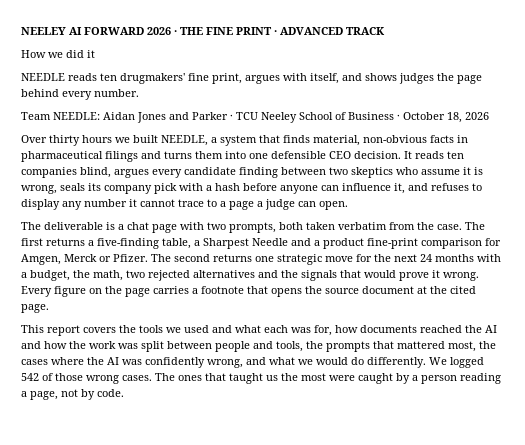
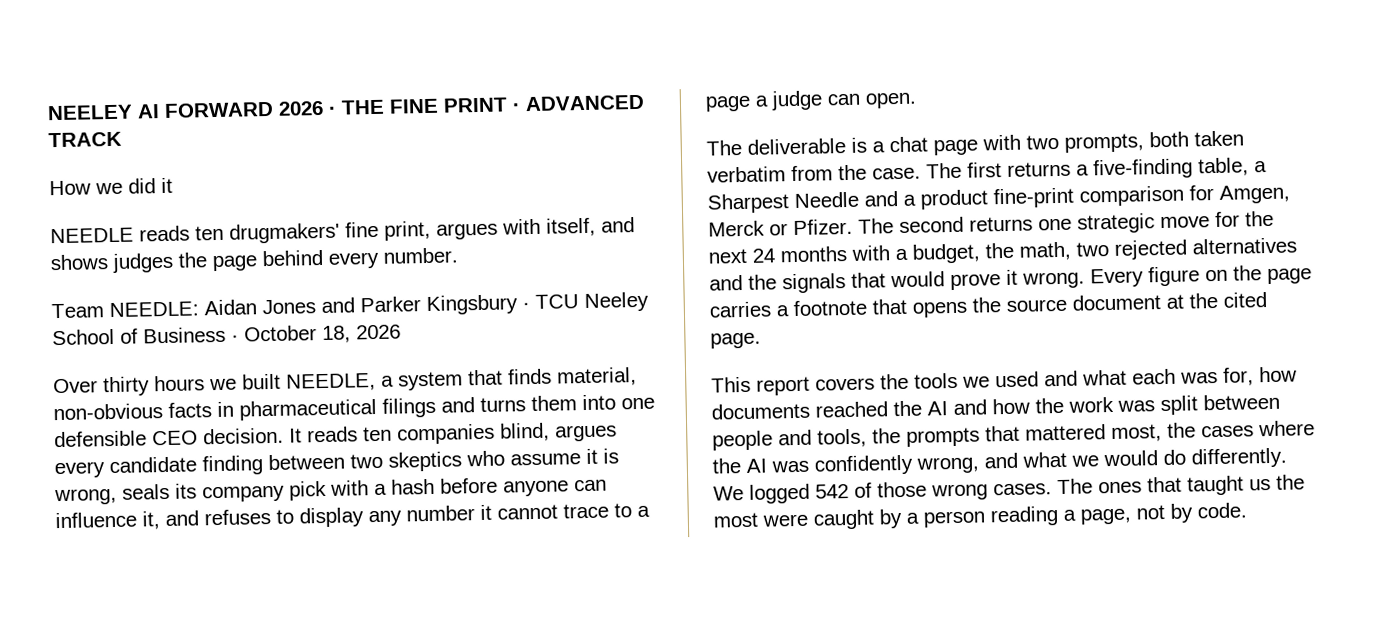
(228, 116) none -> [426,294,518,316] Kingsbury

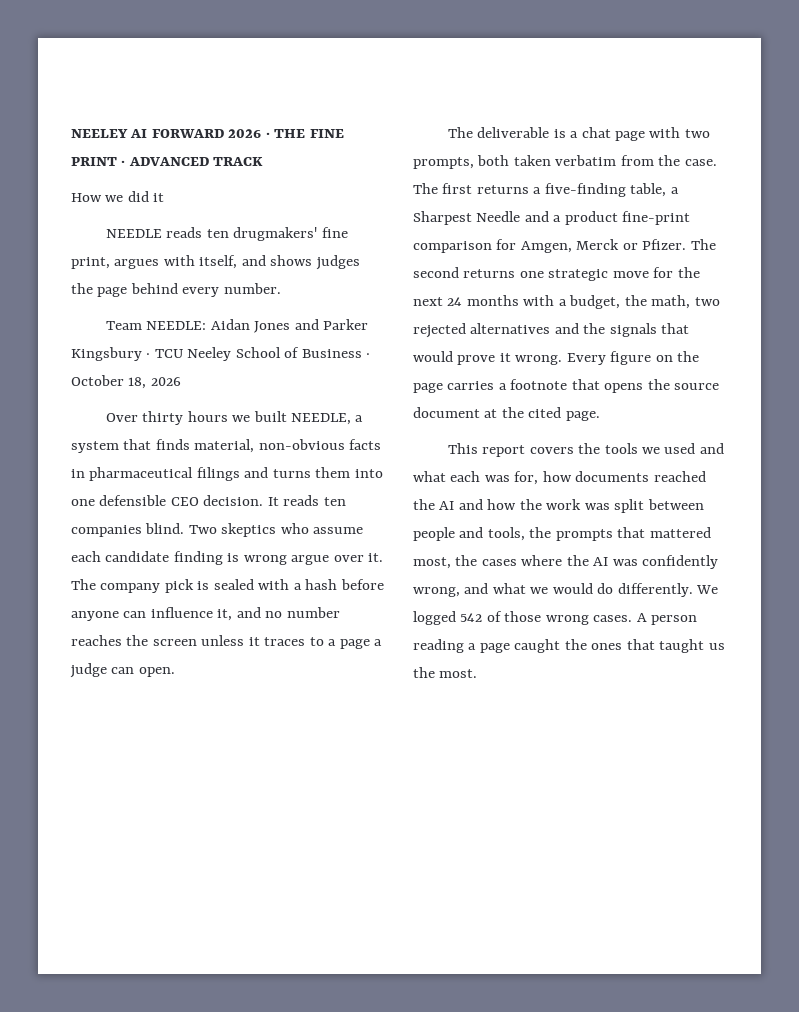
[500,422,617,442] [54,448,619,479] [54,480,327,506] blind, argues every candidate finding between two skeptics who assume it is wrong, seals its company pick -> [145,523,364,537] [71,551,384,565] [71,579,254,593] blind. Two skeptics who assume each candidate finding is wrong argue over it. The company pick is sealed
[204,503,609,528] refuses to display any number it cannot trace -> [265,607,340,618] [71,635,306,646] no number reaches the screen unless it traces
[1057,478,1093,495] The -> [636,613,698,625] [413,639,587,653] A person reading a page caught the
[713,502,1247,530] most were caught by a person reading a page, not by code. -> [439,669,478,678] most.

